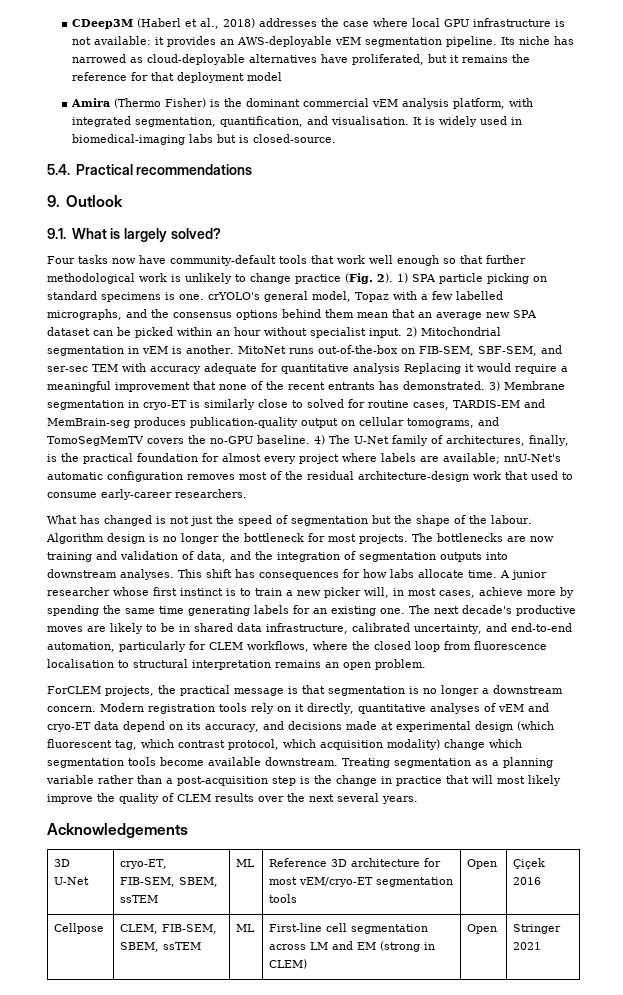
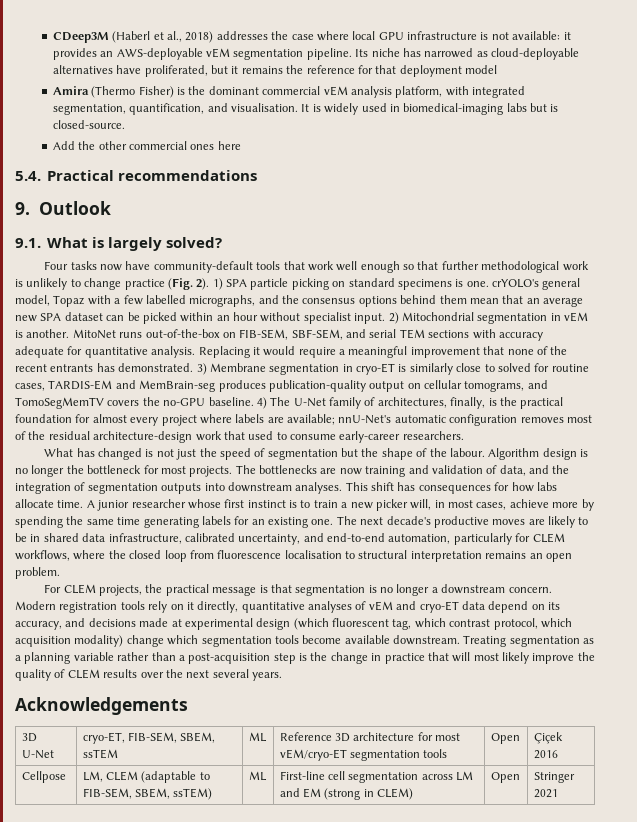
(337, 138) none -> [52,141,241,150] // Add the other commercial ones here
[47,364,118,372] ser-sec TEM -> [369,329,470,339] serial TEM sections
[353,363,400,374] analysis -> [151,346,196,358] analysis.
[47,686,101,694] ForCLEM -> [44,584,96,594] For CLEM
[120,924,218,934] [120,942,202,952] CLEM, FIB-SEM, SBEM, ssTEM -> [82,771,210,783] [82,788,213,800] LM, CLEM (adaptable to FIB-SEM, SBEM, ssTEM)

